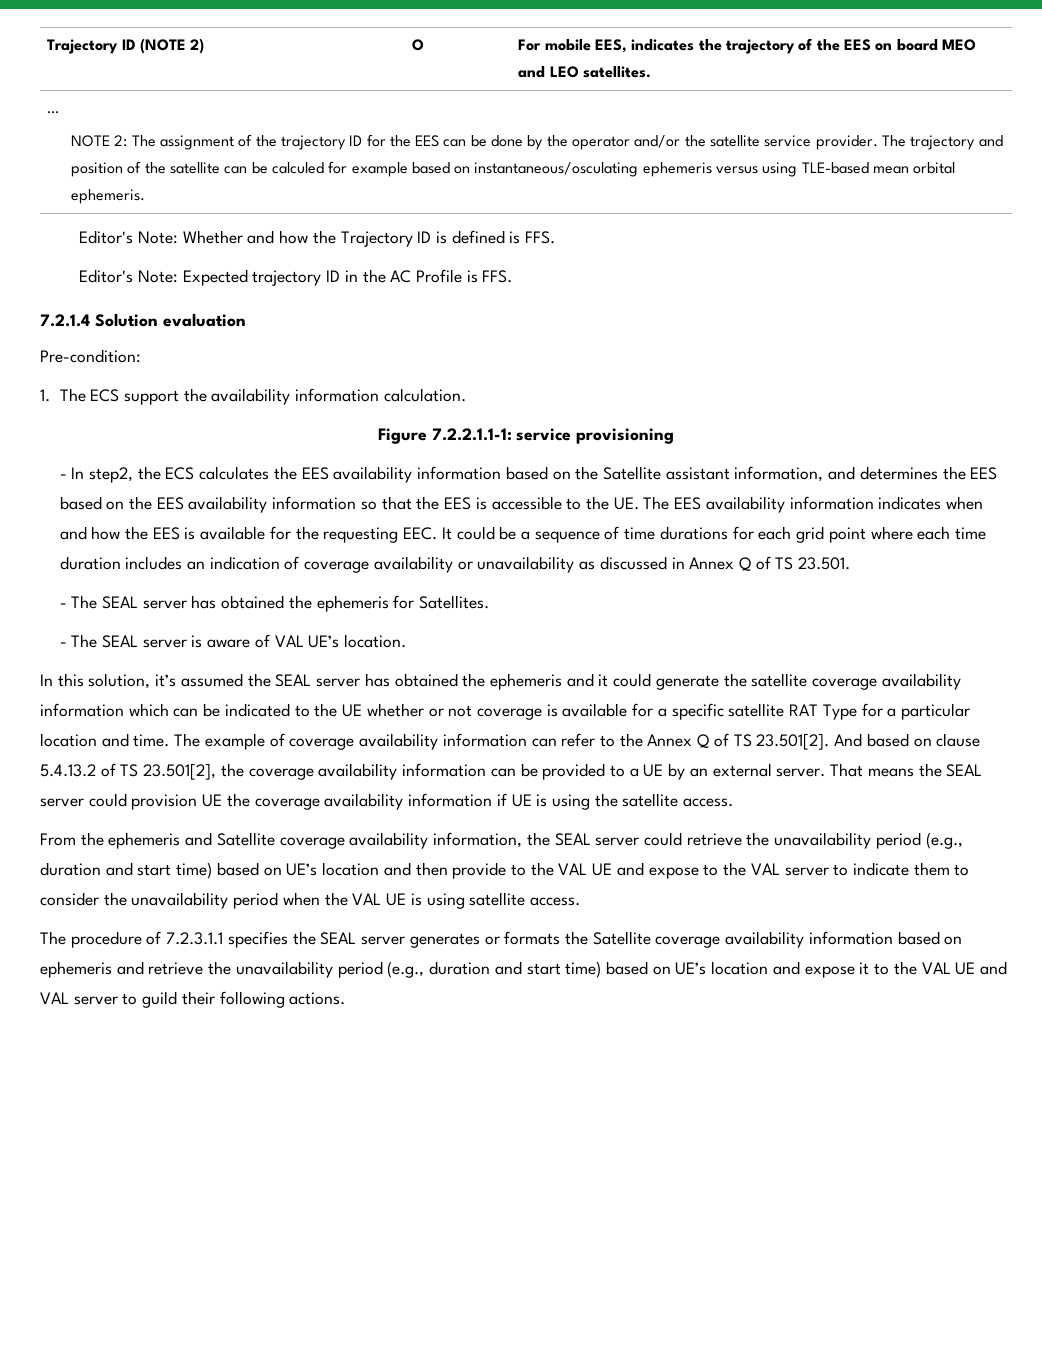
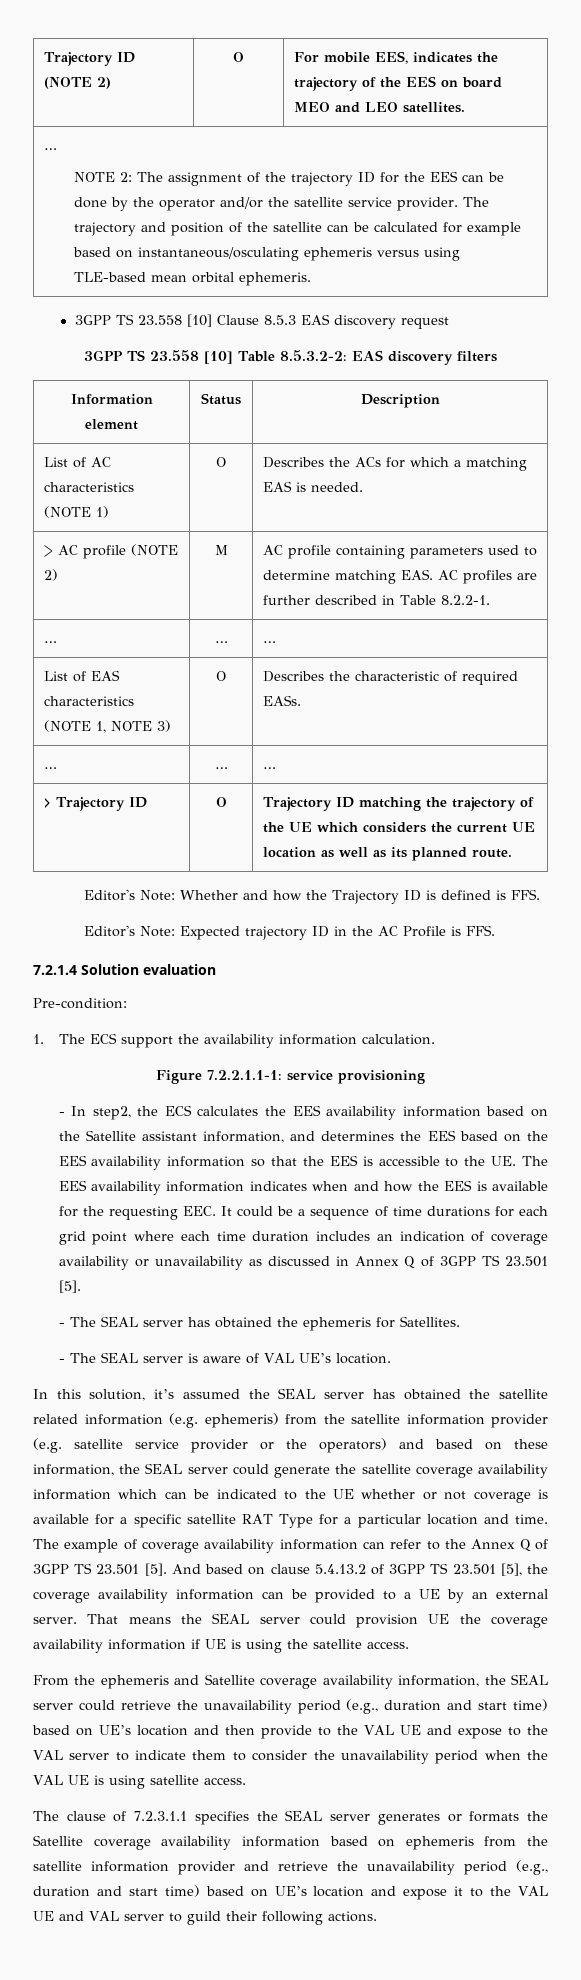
[271,162,324,174] calculed -> [374,222,439,232] calculated
(145, 196) none -> [74,314,449,329] [84,350,497,365] [70,394,153,405] [85,419,138,430] [201,393,241,405] [360,394,440,408] [43,457,111,468] [43,482,134,492] [43,506,109,518] [216,457,226,467] [262,457,527,471] [262,481,363,492] [43,544,178,559] [43,569,58,581] [214,545,228,555] [262,545,537,559] [262,569,537,584] [262,595,490,605] [43,641,57,643] [214,641,228,643] [262,641,276,643] [43,670,120,682] [43,696,134,706] [43,720,171,733] [216,671,226,681] [262,671,518,685] [262,695,301,706] [43,767,57,769] [214,767,228,769] [262,767,276,769] [43,797,147,811] [215,797,227,807] [262,797,534,811] [262,822,535,833] [262,847,512,861] // 3GPP TS 23.558 [10] Clause 8.5.3 EAS discovery request // 3GPP TS 23.558 [10] Table 8.5.3.2-2: EAS discovery filters // Information element | Status | Description // List of AC characteristics (NOTE 1) | O | Describes the ACs for which a matching EAS is needed. // > AC profile (NOTE 2) | M | AC profile containing parameters used to determine matching EAS. AC profiles are further described in Table 8.2.2-1. // … | … | … // List of EAS characteristics (NOTE 1, NOTE 3) | O | Describes the characteristic of required EASs. // … | … | … // > Trajectory ID | O | Trajectory ID matching the trajectory of the UE which considers the current UE location as well as its planned route.
[775,557,851,570] TS 23.501. -> [439,1255,549,1267] [58,1280,81,1293] 3GPP TS 23.501 [5].
[489,673,609,690] ephemeris and it -> [499,1389,549,1399] [33,1413,548,1428] [33,1438,548,1453] [33,1463,228,1476] satellite related information (e.g. ephemeris) from the satellite information provider (e.g. satellite service provider or the operators) and based on these information, the SEAL server
[733,733,830,750] TS 23.501[2]. -> [33,1563,167,1576] 3GPP TS 23.501 [5].
[120,763,217,780] TS 23.501[2], -> [389,1563,522,1576] 3GPP TS 23.501 [5],
[70,931,142,948] procedure -> [66,1811,106,1821] clause
(112, 969) none -> [484,1836,548,1847] [33,1861,235,1875] from the satellite information provider

